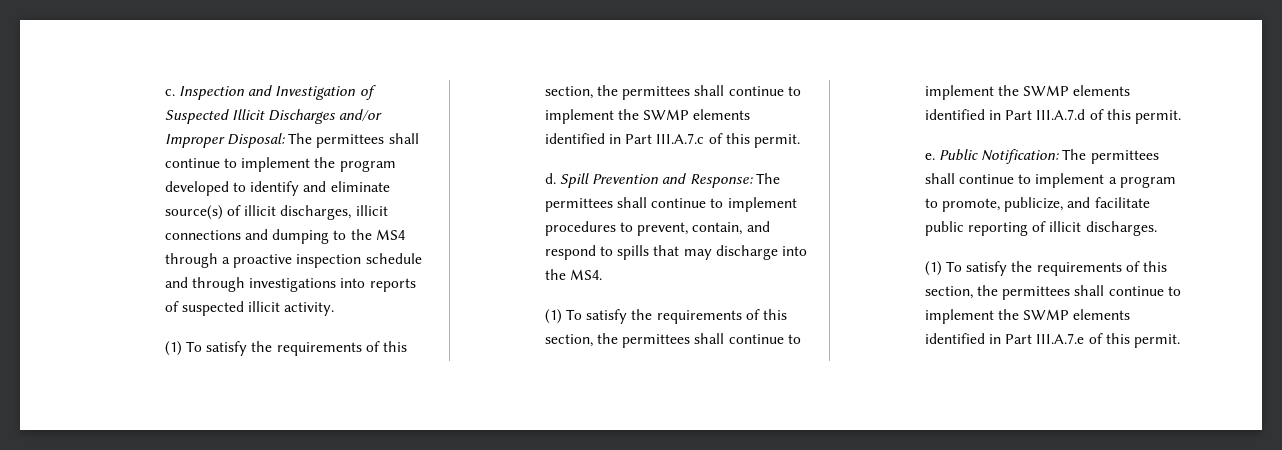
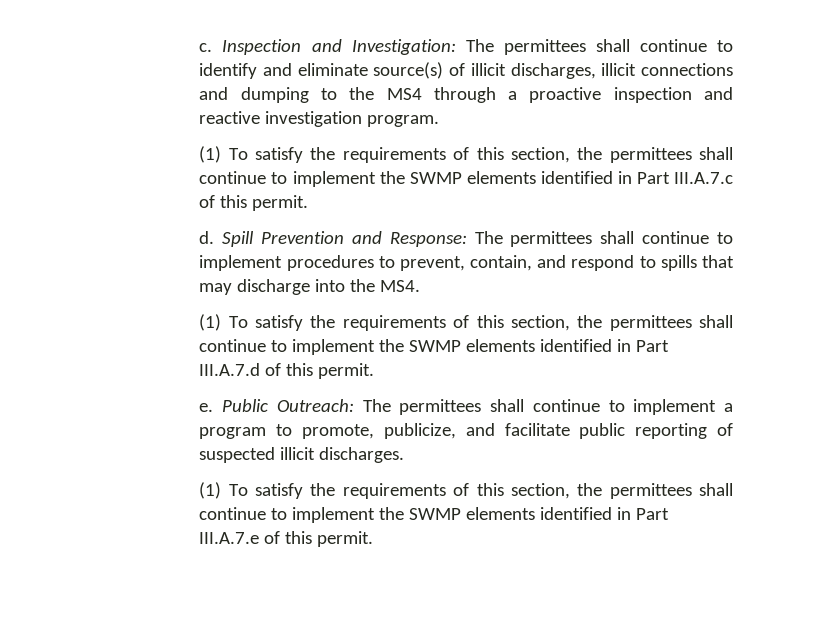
[275,85,376,100] [164,109,383,124] [164,133,419,148] [164,157,396,172] [164,181,247,196] Investigation of Suspected Illicit Discharges and/or Improper Disposal: The permittees shall continue to implement the program developed to -> [351,39,733,55] Investigation: The permittees shall continue to
[365,253,422,264] [164,277,416,292] [164,301,335,316] schedule and through investigations into reports of suspected illicit activity. -> [704,87,733,100] [199,111,440,127] and reactive investigation program.
[981,149,1060,164] Notification: -> [276,399,354,412] Outreach:
(1047, 226) none -> [199,447,276,463] suspected

